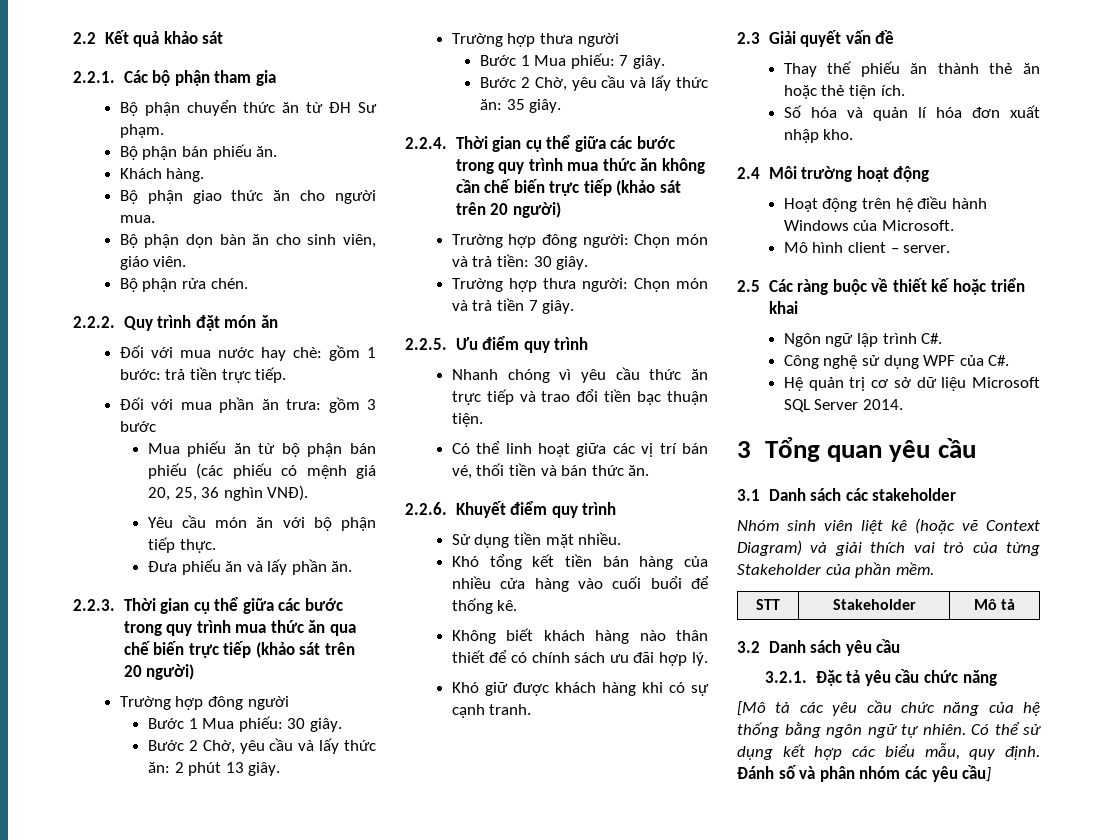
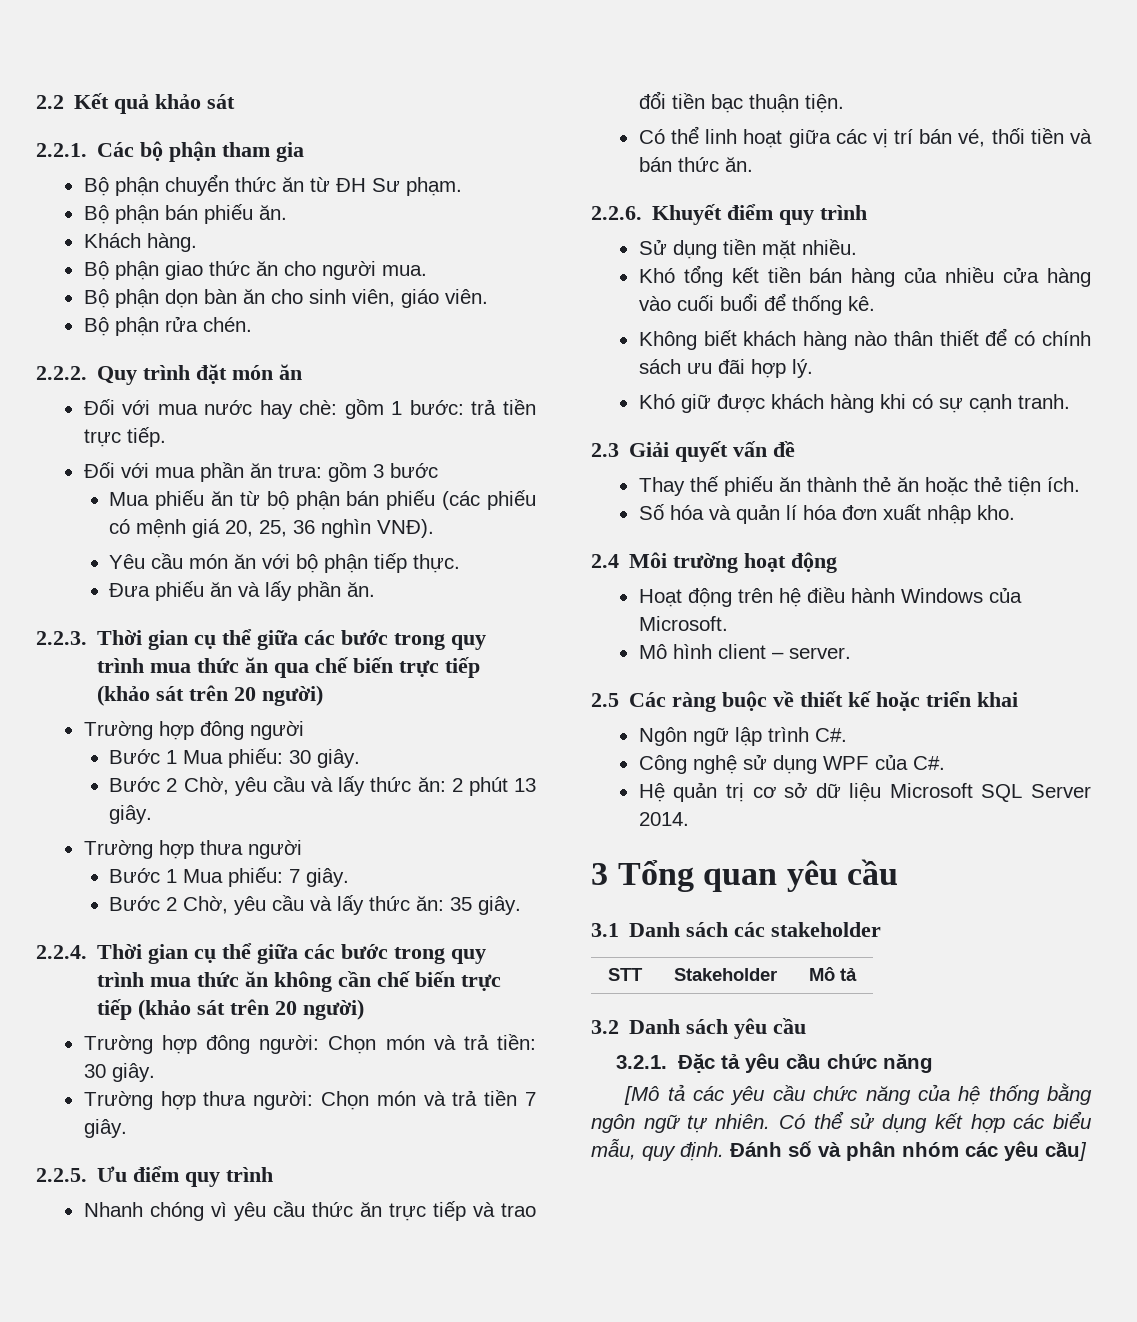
[737,518,1040,534] [737,540,1040,556] [737,562,934,578] // Nhóm sinh viên liệt kê (hoặc vẽ Context Diagram) và giải thích vai trò của từng Stakeholder của phần mềm. -> (882, 929) none

